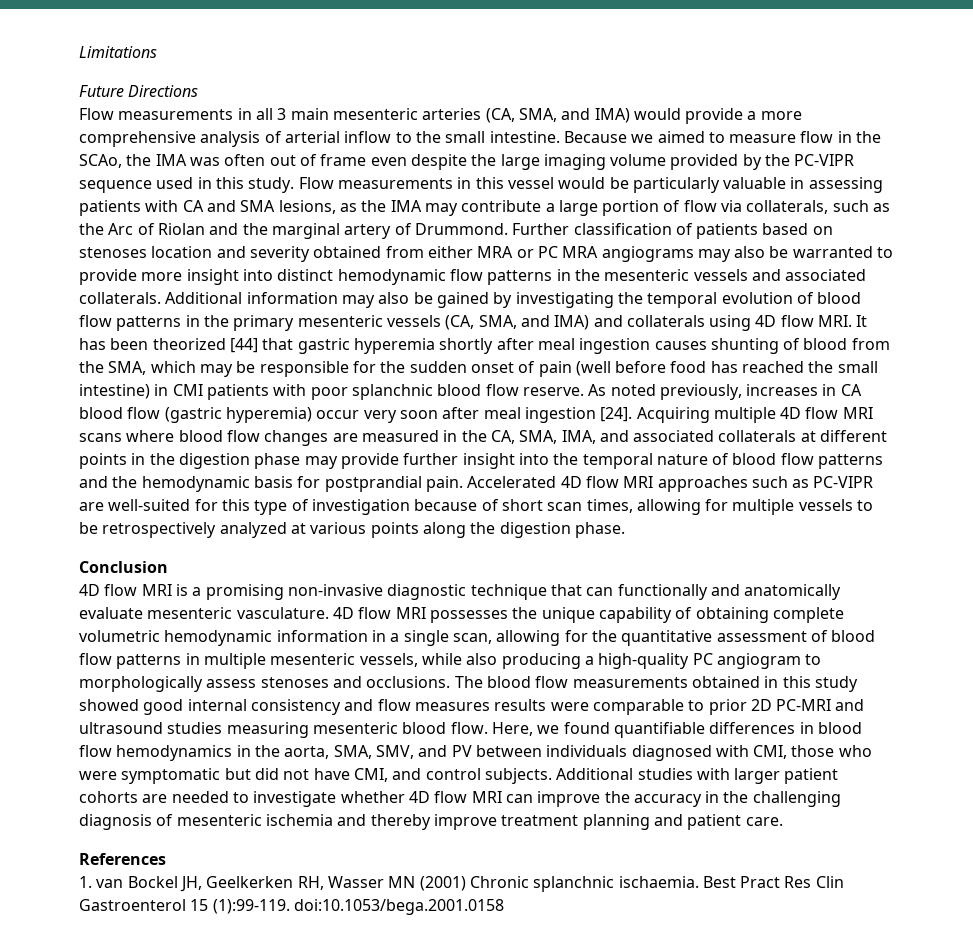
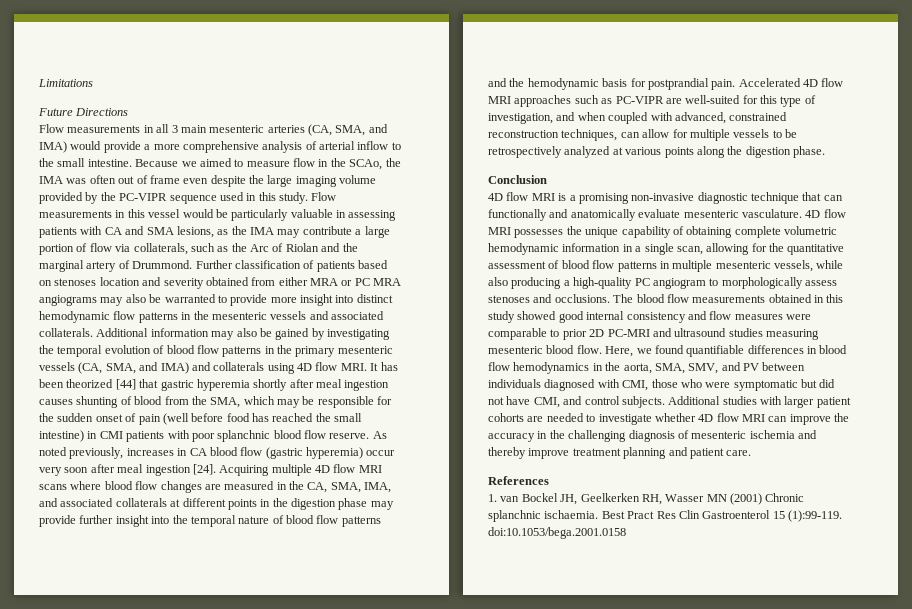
[311,499,701,515] investigation because of short scan times, allowing -> [488,112,788,124] [488,129,670,141] investigation, and when coupled with advanced, constrained reconstruction techniques, can allow
[494,699,547,711] results -> (783, 317) none

